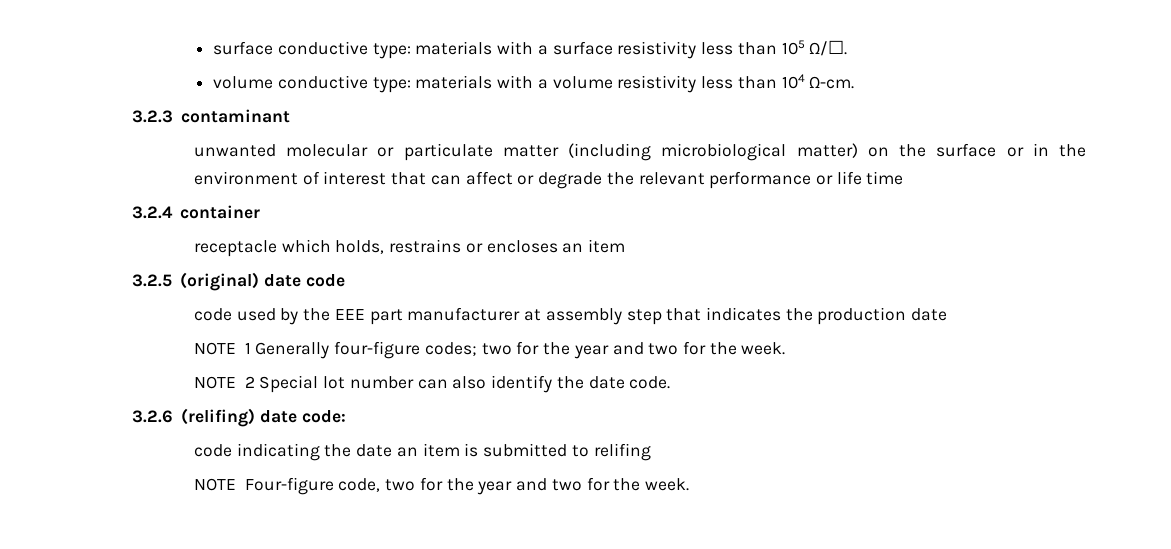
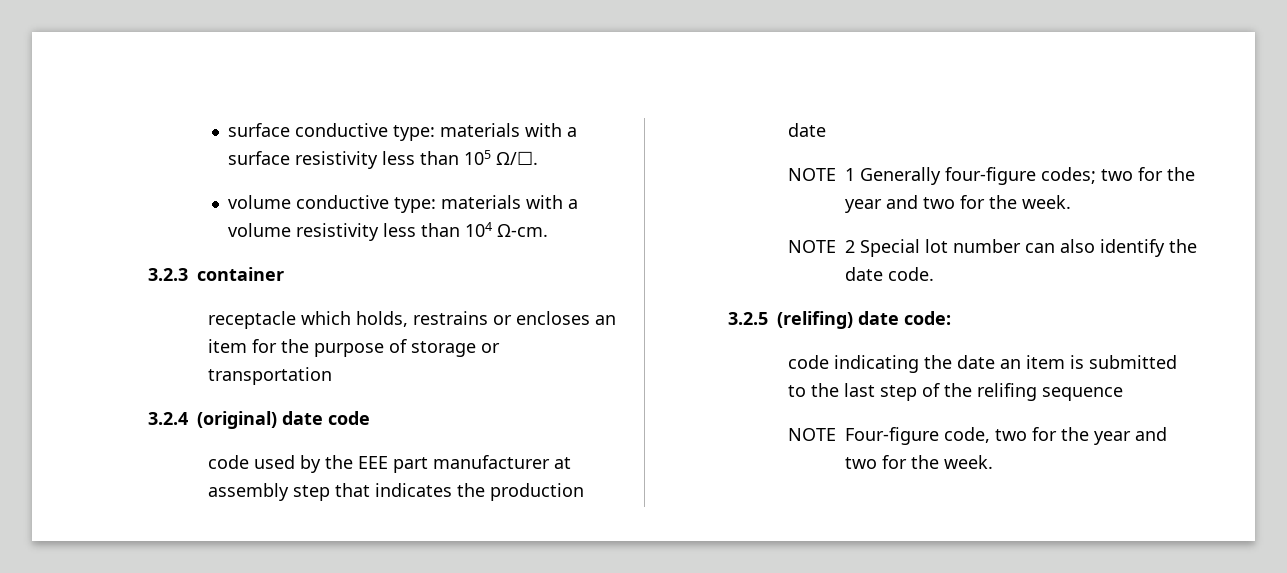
[181,109,291,123] [193,143,1087,161] [193,171,904,189] [131,206,173,219] contaminant // unwanted molecular or particulate matter (including microbiological matter) on the surface or in the environment of interest that can affect or degrade the relevant performance or life time // 3.2.4 -> (188, 274) none
[131,274,172,287] // 3.2.5 -> [252,339,501,357] [208,367,333,385] [147,412,188,425] for the purpose of storage or transportation // 3.2.4
[131,410,173,423] 3.2.6 -> [727,312,768,325] 3.2.5
(589, 451) none -> [811,383,973,401] the last step of the
(651, 452) none -> [1042,387,1124,401] sequence

